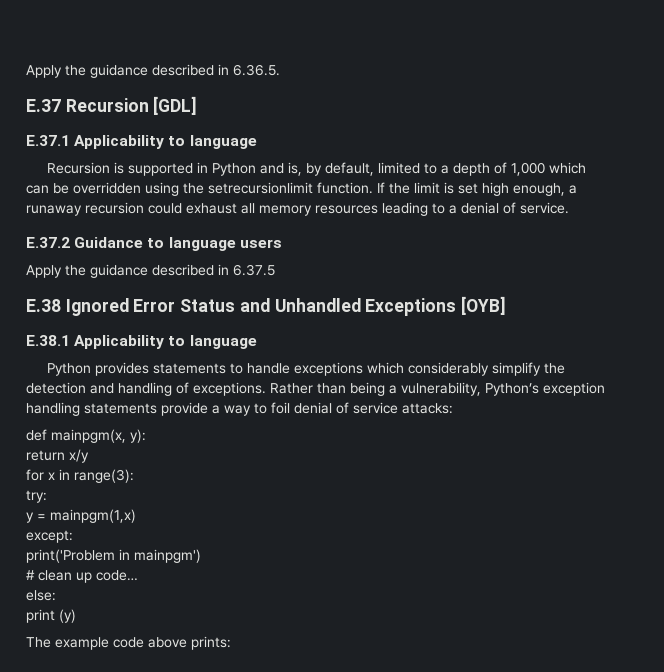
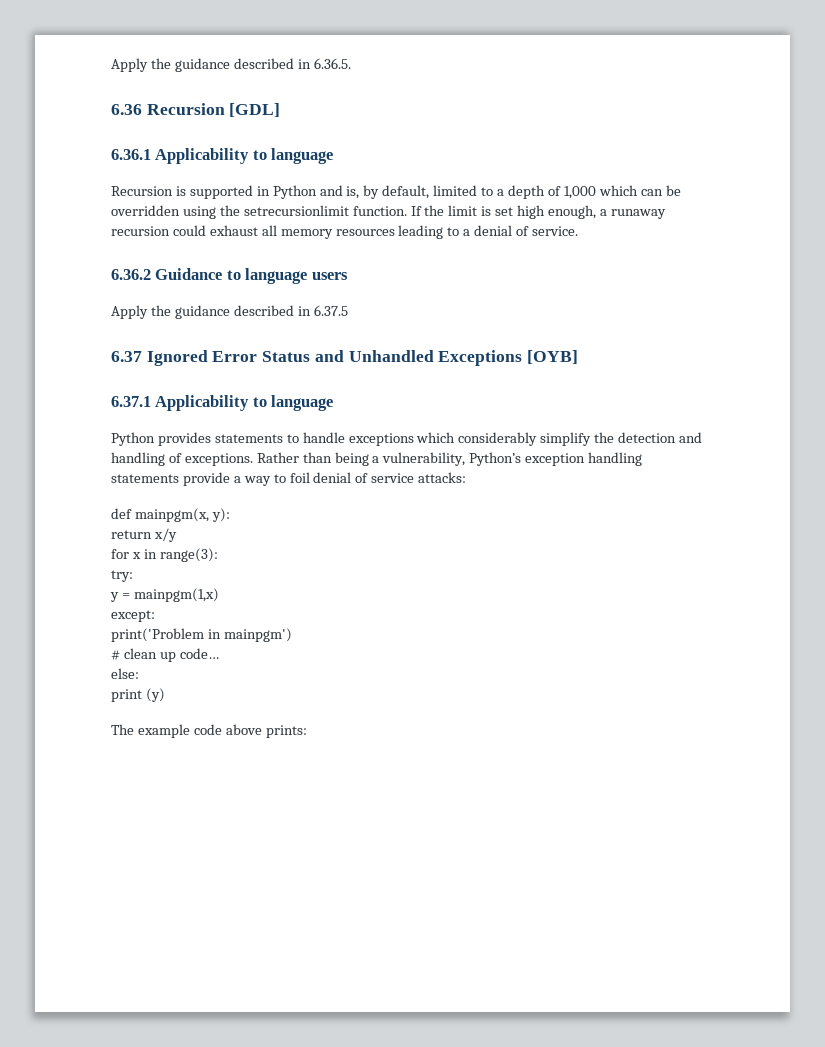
[26,99,61,112] E.37 -> [111,104,142,115] 6.36
[26,135,70,146] E.37.1 -> [111,149,151,160] 6.36.1
[26,237,70,248] E.37.2 -> [111,269,151,280] 6.36.2
[26,299,61,312] E.38 -> [111,351,142,362] 6.37
[26,335,70,346] E.38.1 -> [111,396,151,407] 6.37.1

